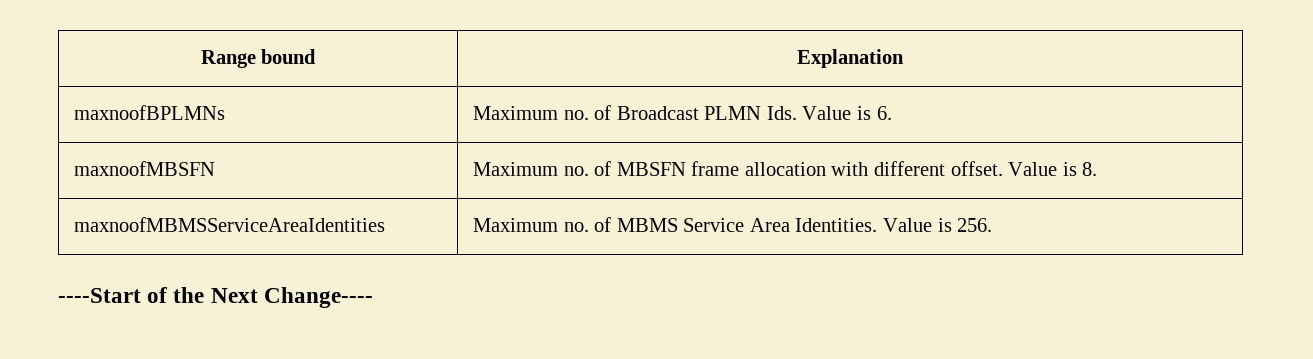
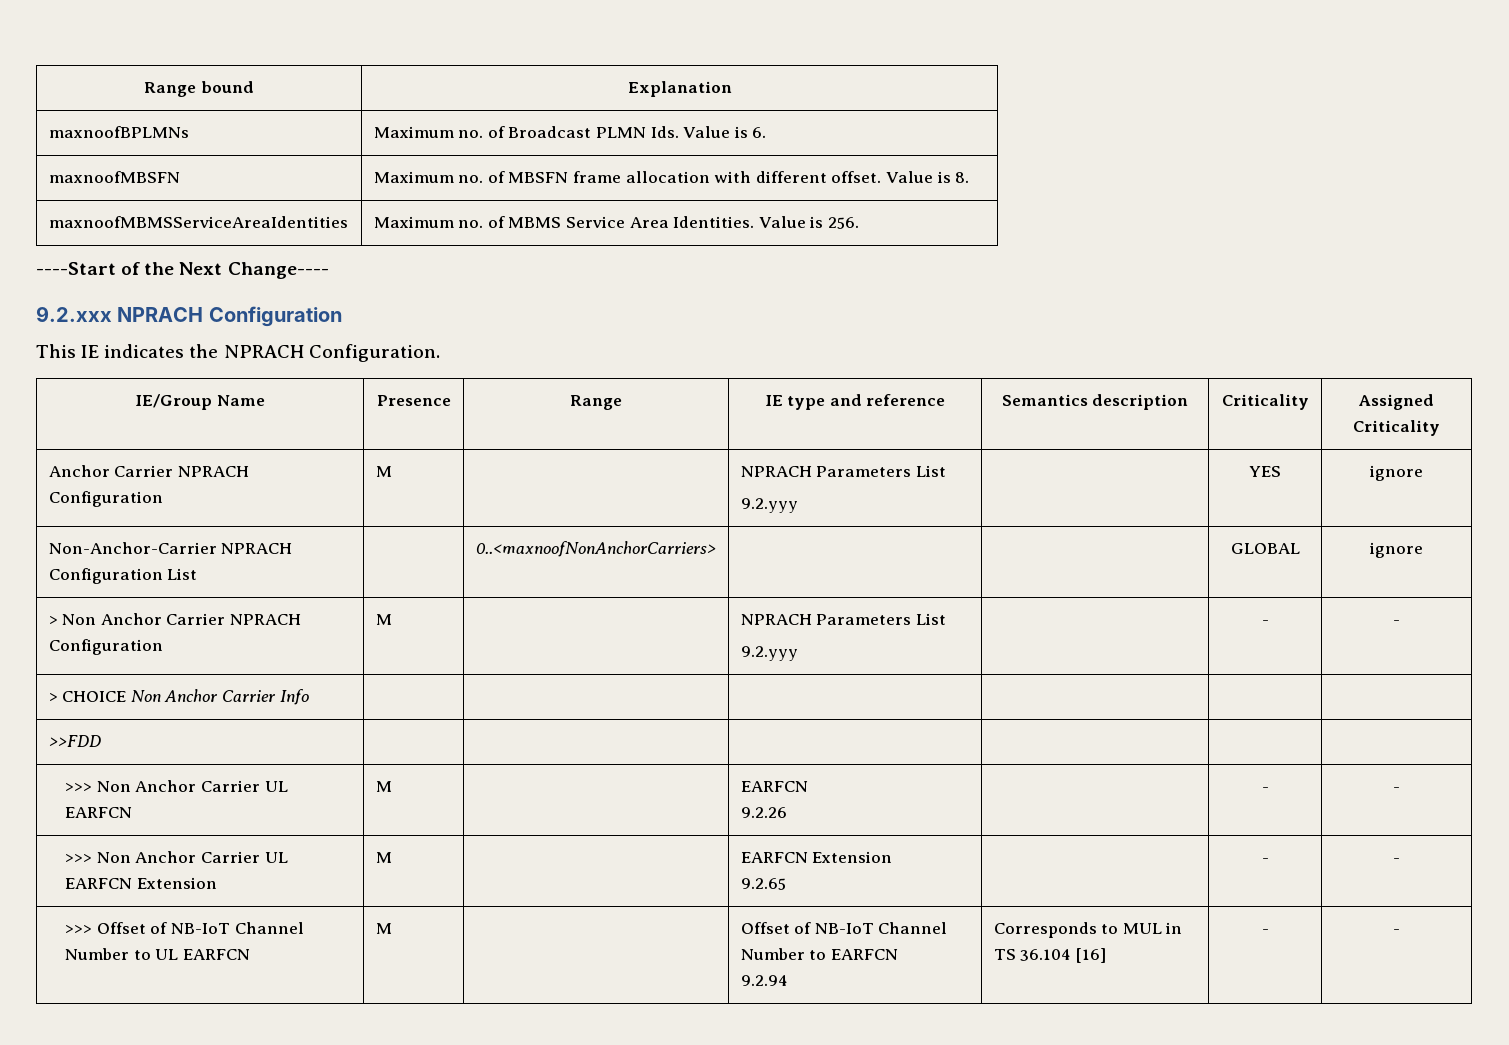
(373, 297) none -> [36,306,342,327] [36,344,440,362] [135,394,265,410] [376,395,451,406] [570,395,622,410] [764,394,946,410] [1001,394,1189,410] [1221,394,1309,410] [1358,394,1434,410] [1353,420,1440,436] [48,465,249,477] [48,491,163,507] [375,466,392,477] [740,465,946,477] [740,498,798,513] [1249,466,1281,477] [1369,465,1423,481] [48,542,293,554] [48,568,198,584] [475,541,716,557] [1230,543,1300,554] [1369,542,1423,558] [48,613,301,625] [48,639,163,655] [375,614,392,625] [740,613,946,625] [740,646,798,661] [1261,620,1269,625] [1393,620,1400,625] [48,689,309,705] [48,735,101,747] [65,780,288,792] [65,807,133,818] [375,781,392,792] [740,781,808,792] [740,807,787,818] [1261,787,1269,792] [1393,787,1400,792] [65,851,288,863] [65,877,217,889] [375,852,392,863] [740,851,893,863] [740,878,786,890] [1261,858,1269,863] [1393,858,1400,863] [65,922,304,934] [65,948,250,960] [375,923,392,934] [740,922,948,934] [740,948,898,960] [740,975,788,986] [993,922,1183,938] [993,948,1106,963] [1261,929,1269,934] [1393,929,1400,934] // 9.2.xxx NPRACH Configuration // This IE indicates the NPRACH Configuration. // IE/Group Name | Presence | Range | IE type and reference | Semantics description | Criticality | Assigned Criticality // Anchor Carrier NPRACH Configuration | M | | NPRACH Parameters List // 9.2.yyy | | YES | ignore // Non-Anchor-Carrier NPRACH Configuration List | | 0..<maxnoofNonAnchorCarriers> | | | GLOBAL | ignore // > Non Anchor Carrier NPRACH Configuration | M | | NPRACH Parameters List // 9.2.yyy | | - | - // > CHOICE Non Anchor Carrier Info | | | | | | // >>FDD | | | | | | // >>> Non Anchor Carrier UL EARFCN | M | | EARFCN // 9.2.26 | | - | - // >>> Non Anchor Carrier UL EARFCN Extension | M | | EARFCN Extension // 9.2.65 | | - | - // >>> Offset of NB-IoT Channel Number to UL EARFCN | M | | Offset of NB-IoT Channel Number to EARFCN // 9.2.94 | Corresponds to MUL in TS 36.104 [16] | - | -

